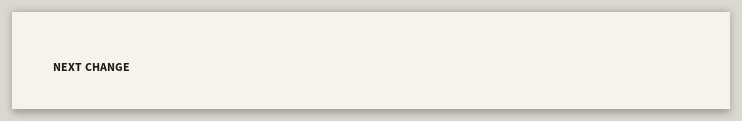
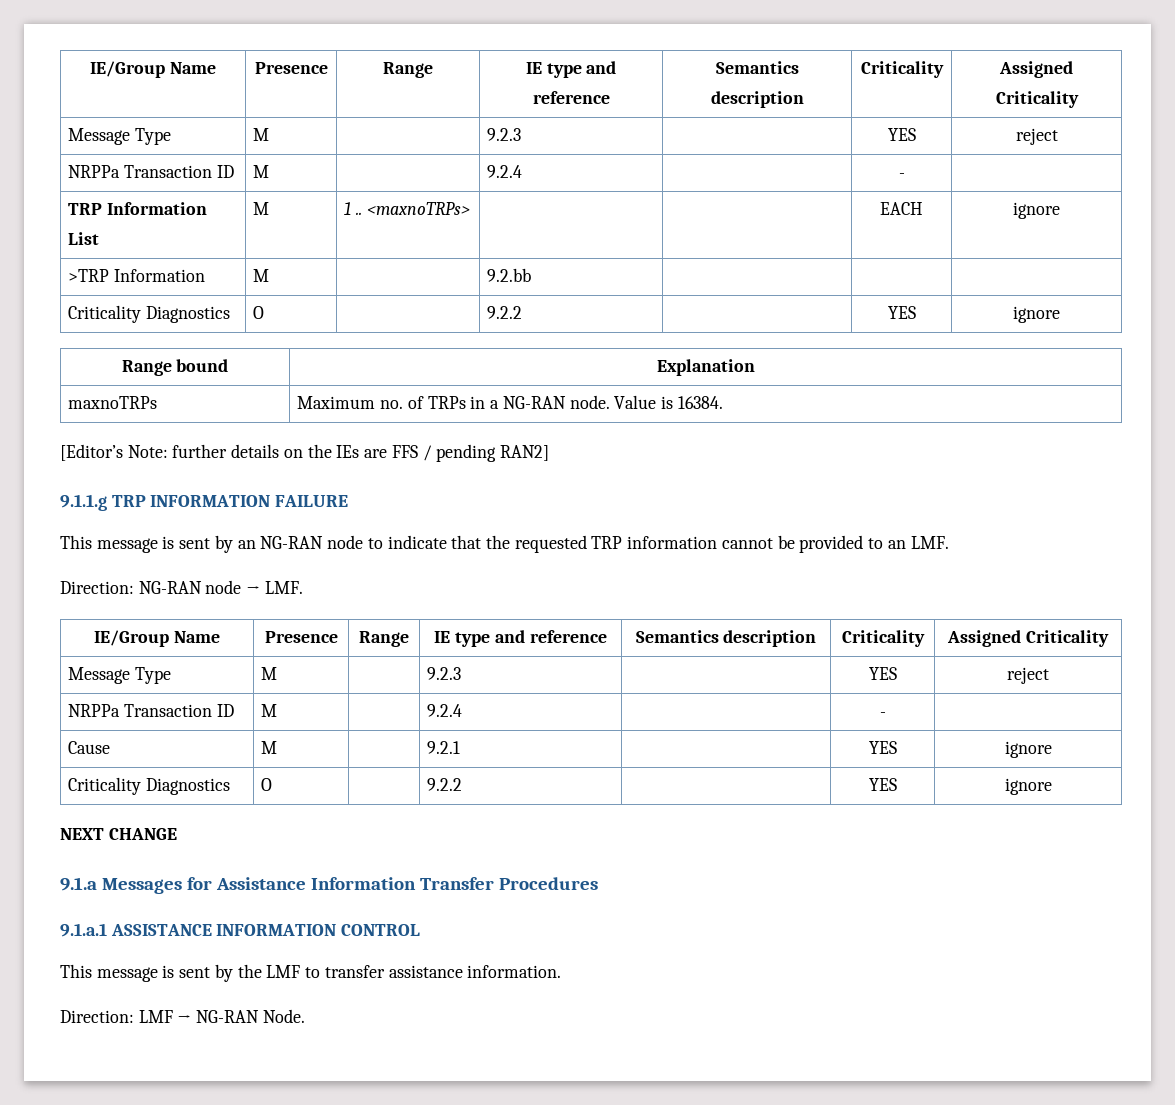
[53,63,131,71] NEXT CHANGE -> [90,61,216,78] [254,62,328,74] [383,62,433,78] [525,61,617,78] [532,91,610,104] [715,61,799,74] [710,91,804,108] [860,61,944,78] [999,61,1073,78] [995,91,1079,108] [68,128,172,145] [253,128,270,141] [487,128,522,141] [887,128,916,141] [1015,128,1058,145] [68,165,234,178] [253,165,270,178] [487,165,523,178] [898,173,905,178] [68,202,208,215] [68,232,100,245] [253,202,270,215] [344,202,470,215] [880,202,923,215] [1013,202,1060,219] [68,269,206,282] [253,269,270,282] [487,268,532,282] [68,305,231,323] [253,306,265,319] [487,306,523,319] [887,306,916,319] [1013,306,1060,323] [121,359,229,376] [656,359,755,376] [68,396,158,409] [297,395,723,409] [60,444,549,462] [60,494,349,511] [60,535,949,553] [60,580,303,594] [94,630,220,647] [264,631,338,643] [359,631,409,647] [434,630,607,647] [635,630,817,647] [841,630,925,647] [947,630,1109,647] [68,667,172,684] [261,667,278,680] [427,667,462,680] [868,667,897,680] [1007,667,1049,684] [68,704,234,717] [261,704,278,717] [427,704,463,717] [879,712,886,717] [68,741,111,754] [261,741,278,754] [427,741,461,754] [868,741,897,754] [1004,741,1052,758] [68,777,231,795] [261,778,273,791] [427,778,463,791] [868,778,897,791] [1004,778,1052,795] [60,828,177,840] [60,877,598,894] [60,923,421,937] [60,964,562,982] [60,1009,305,1023] IE/Group Name | Presence | Range | IE type and reference | Semantics description | Criticality | Assigned Criticality // Message Type | M | | 9.2.3 | | YES | reject // NRPPa Transaction ID | M | | 9.2.4 | | - | // TRP Information List | M | 1 .. <maxnoTRPs> | | | EACH | ignore // >TRP Information | M | | 9.2.bb | | | // Criticality Diagnostics | O | | 9.2.2 | | YES | ignore // Range bound | Explanation // maxnoTRPs | Maximum no. of TRPs in a NG-RAN node. Value is 16384. // [Editor’s Note: further details on the IEs are FFS / pending RAN2] // 9.1.1.g TRP INFORMATION FAILURE // This message is sent by an NG-RAN node to indicate that the requested TRP information cannot be provided to an LMF. // Direction: NG-RAN node → LMF. // IE/Group Name | Presence | Range | IE type and reference | Semantics description | Criticality | Assigned Criticality // Message Type | M | | 9.2.3 | | YES | reject // NRPPa Transaction ID | M | | 9.2.4 | | - | // Cause | M | | 9.2.1 | | YES | ignore // Criticality Diagnostics | O | | 9.2.2 | | YES | ignore // NEXT CHANGE // 9.1.a Messages for Assistance Information Transfer Procedures // 9.1.a.1 ASSISTANCE INFORMATION CONTROL // This message is sent by the LMF to transfer assistance information. // Direction: LMF → NG-RAN Node.

